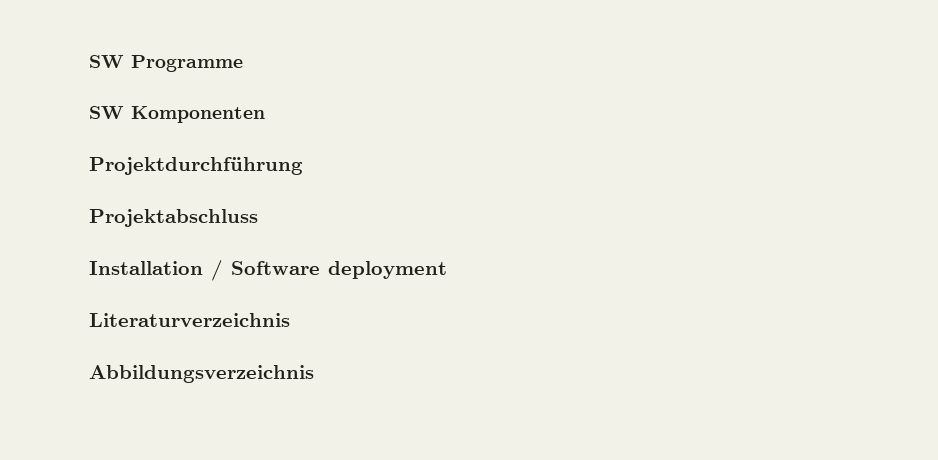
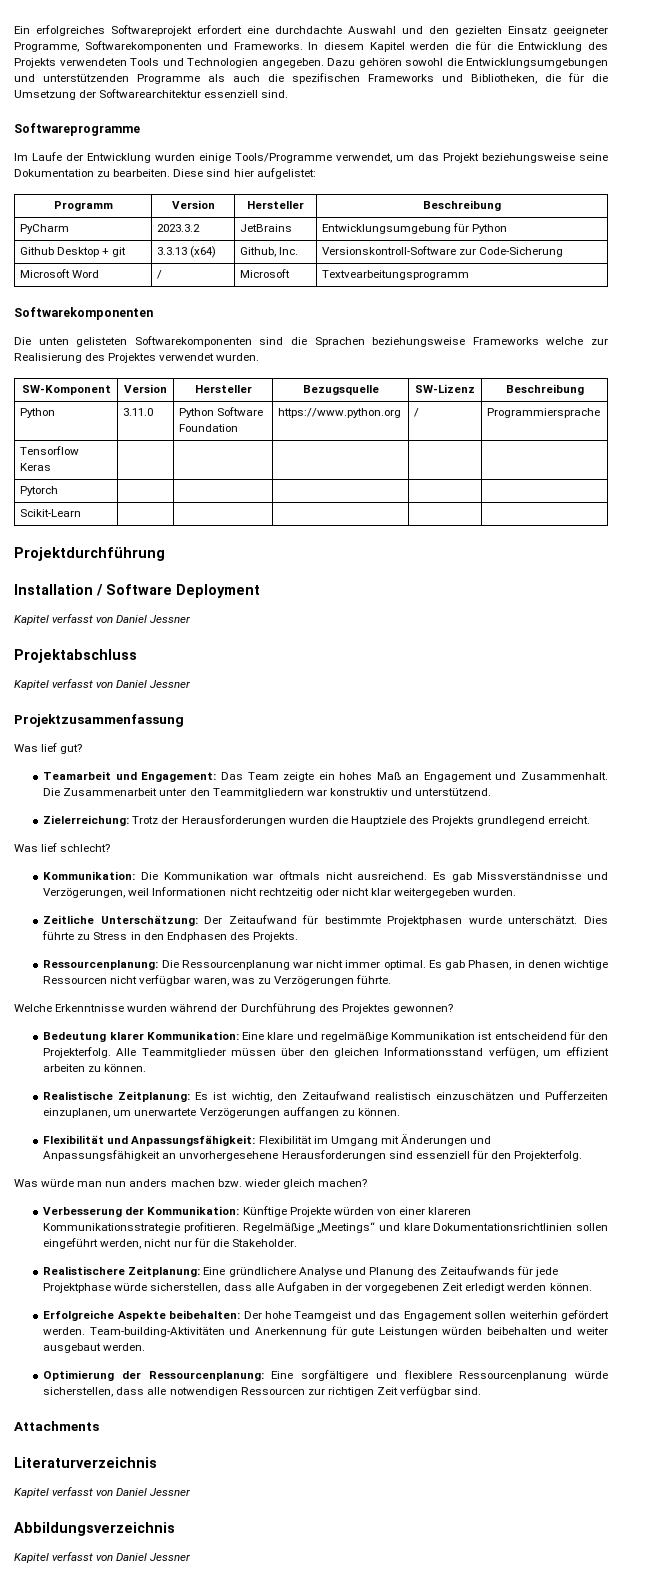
[89,55,243,72] [89,106,265,123] SW Programme // SW Komponenten -> [14,25,608,36] [14,41,608,52] [14,58,608,68] [14,73,608,84] [14,89,289,100] [14,123,140,136] [14,152,608,163] [14,168,316,179] [53,201,113,211] [171,200,215,209] [247,201,304,209] [423,200,501,211] [19,224,69,234] [156,224,200,232] [239,224,292,232] [321,223,508,234] [19,247,127,257] [156,246,217,258] [239,247,299,257] [321,246,564,257] [19,269,100,278] [156,270,162,279] [239,269,290,278] [321,270,469,280] [14,307,153,320] [14,336,608,347] [14,353,260,363] [21,385,111,395] [124,384,167,393] [194,385,252,393] [302,385,379,395] [415,384,475,393] [505,384,584,395] [19,408,55,418] [122,408,153,416] [178,407,264,418] [178,424,238,432] [277,408,401,418] [413,408,419,417] [486,408,600,418] [19,446,79,455] [19,463,51,471] [19,486,58,496] [19,509,81,517] Ein erfolgreiches Softwareprojekt erfordert eine durchdachte Auswahl und den gezielten Einsatz geeigneter Programme, Softwarekomponenten und Frameworks. In diesem Kapitel werden die für die Entwicklung des Projekts verwendeten Tools und Technologien angegeben. Dazu gehören sowohl die Entwicklungsumgebungen und unterstützenden Programme als auch die spezifischen Frameworks und Bibliotheken, die für die Umsetzung der Softwarearchitektur essenziell sind. // Softwareprogramme // Im Laufe der Entwicklung wurden einige Tools/Programme verwendet, um das Projekt beziehungsweise seine Dokumentation zu bearbeiten. Diese sind hier aufgelistet: // Programm | Version | Hersteller | Beschreibung // PyCharm | 2023.3.2 | JetBrains | Entwicklungsumgebung für Python // Github Desktop + git | 3.3.13 (x64) | Github, Inc. | Versionskontroll-Software zur Code-Sicherung // Microsoft Word | / | Microsoft | Textvearbeitungsprogramm // Softwarekomponenten // Die unten gelisteten Softwarekomponenten sind die Sprachen beziehungsweise Frameworks welche zur Realisierung des Projektes verwendet wurden. // SW-Komponent | Version | Hersteller | Bezugsquelle | SW-Lizenz | Beschreibung // Python | 3.11.0 | Python Software Foundation | https://www.python.org | / | Programmiersprache // Tensorflow Keras | | | | | // Pytorch | | | | | // Scikit-Learn | | | | |
[89,209,258,227] // Projektabschluss -> (165, 554) none
[328,261,447,279] [89,313,290,327] [89,365,314,383] deployment // Literaturverzeichnis // Abbildungsverzeichnis -> [176,584,260,598] [14,614,192,625] [14,649,137,663] [14,679,192,690] [14,714,184,727] [14,743,83,754] [43,771,608,782] [43,788,492,798] [43,815,591,826] [14,843,111,852] [43,871,608,882] [43,887,517,898] [43,915,608,926] [42,931,299,942] [43,960,608,970] [43,975,392,986] [14,1003,453,1014] [43,1031,608,1042] [43,1047,609,1058] [43,1064,147,1072] [43,1091,608,1102] [43,1107,400,1118] [43,1134,492,1146] [43,1150,583,1161] [14,1179,367,1189] [43,1206,472,1217] [43,1222,608,1233] [43,1238,297,1249] [43,1266,559,1277] [43,1282,592,1293] [43,1310,610,1321] [43,1326,608,1337] [43,1343,146,1353] [43,1370,608,1381] [43,1386,482,1397] [14,1421,99,1431] [14,1457,157,1468] [14,1487,192,1498] [14,1522,175,1536] [14,1552,192,1563] Deployment // Kapitel verfasst von Daniel Jessner // Projektabschluss // Kapitel verfasst von Daniel Jessner // Projektzusammenfassung // Was lief gut? // Teamarbeit und Engagement: Das Team zeigte ein hohes Maß an Engagement und Zusammenhalt. Die Zusammenarbeit unter den Teammitgliedern war konstruktiv und unterstützend. // Zielerreichung: Trotz der Herausforderungen wurden die Hauptziele des Projekts grundlegend erreicht. // Was lief schlecht? // Kommunikation: Die Kommunikation war oftmals nicht ausreichend. Es gab Missverständnisse und Verzögerungen, weil Informationen nicht rechtzeitig oder nicht klar weitergegeben wurden. // Zeitliche Unterschätzung: Der Zeitaufwand für bestimmte Projektphasen wurde unterschätzt. Dies führte zu Stress in den Endphasen des Projekts. // Ressourcenplanung: Die Ressourcenplanung war nicht immer optimal. Es gab Phasen, in denen wichtige Ressourcen nicht verfügbar waren, was zu Verzögerungen führte. // Welche Erkenntnisse wurden während der Durchführung des Projektes gewonnen? // Bedeutung klarer Kommunikation: Eine klare und regelmäßige Kommunikation ist entscheidend für den Projekterfolg. Alle Teammitglieder müssen über den gleichen Informationsstand verfügen, um effizient arbeiten zu können. // Realistische Zeitplanung: Es ist wichtig, den Zeitaufwand realistisch einzuschätzen und Pufferzeiten einzuplanen, um unerwartete Verzögerungen auffangen zu können. // Flexibilität und Anpassungsfähigkeit: Flexibilität im Umgang mit Änderungen und Anpassungsfähigkeit an unvorhergesehene Herausforderungen sind essenziell für den Projekterfolg. // Was würde man nun anders machen bzw. wieder gleich machen? // Verbesserung der Kommunikation: Künftige Projekte würden von einer klareren Kommunikationsstrategie profitieren. Regelmäßige „Meetings“ und klare Dokumentationsrichtlinien sollen eingeführt werden, nicht nur für die Stakeholder. // Realistischere Zeitplanung: Eine gründlichere Analyse und Planung des Zeitaufwands für jede Projektphase würde sicherstellen, dass alle Aufgaben in der vorgegebenen Zeit erledigt werden können. // Erfolgreiche Aspekte beibehalten: Der hohe Teamgeist und das Engagement sollen weiterhin gefördert werden. Team-building-Aktivitäten und Anerkennung für gute Leistungen würden beibehalten und weiter ausgebaut werden. // Optimierung der Ressourcenplanung: Eine sorgfältigere und flexiblere Ressourcenplanung würde sicherstellen, dass alle notwendigen Ressourcen zur richtigen Zeit verfügbar sind. // Attachments // Literaturverzeichnis // Kapitel verfasst von Daniel Jessner // Abbildungsverzeichnis // Kapitel verfasst von Daniel Jessner

